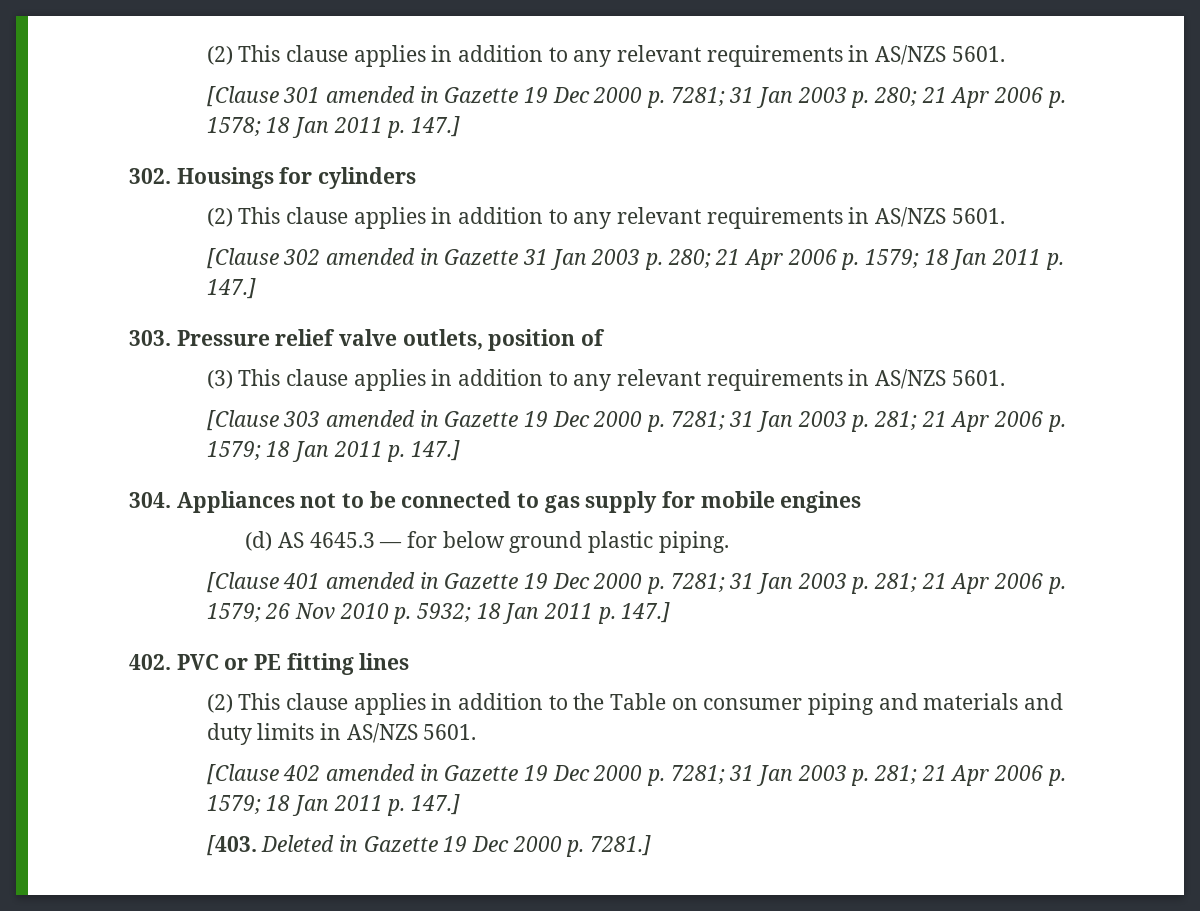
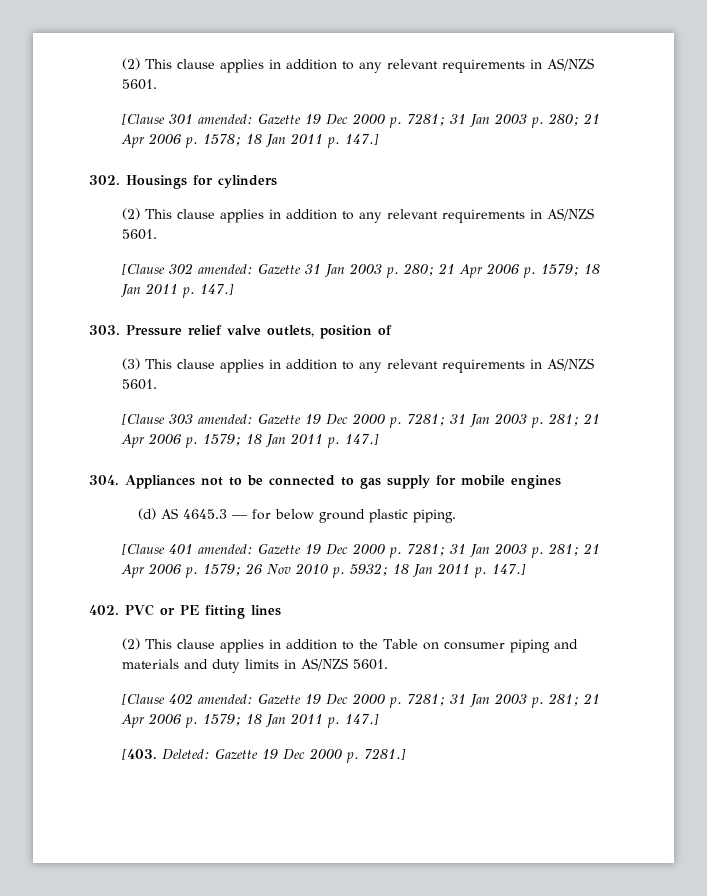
[325,86,439,103] amended in -> [197,114,253,124] amended:
[325,248,439,265] amended in -> [197,264,253,274] amended:
[325,410,439,427] amended in -> [197,414,253,424] amended:
[325,572,439,589] amended in -> [197,544,253,554] amended:
[325,764,439,781] amended in -> [197,694,253,704] amended:
[261,835,358,852] Deleted in -> [161,749,210,760] Deleted:

